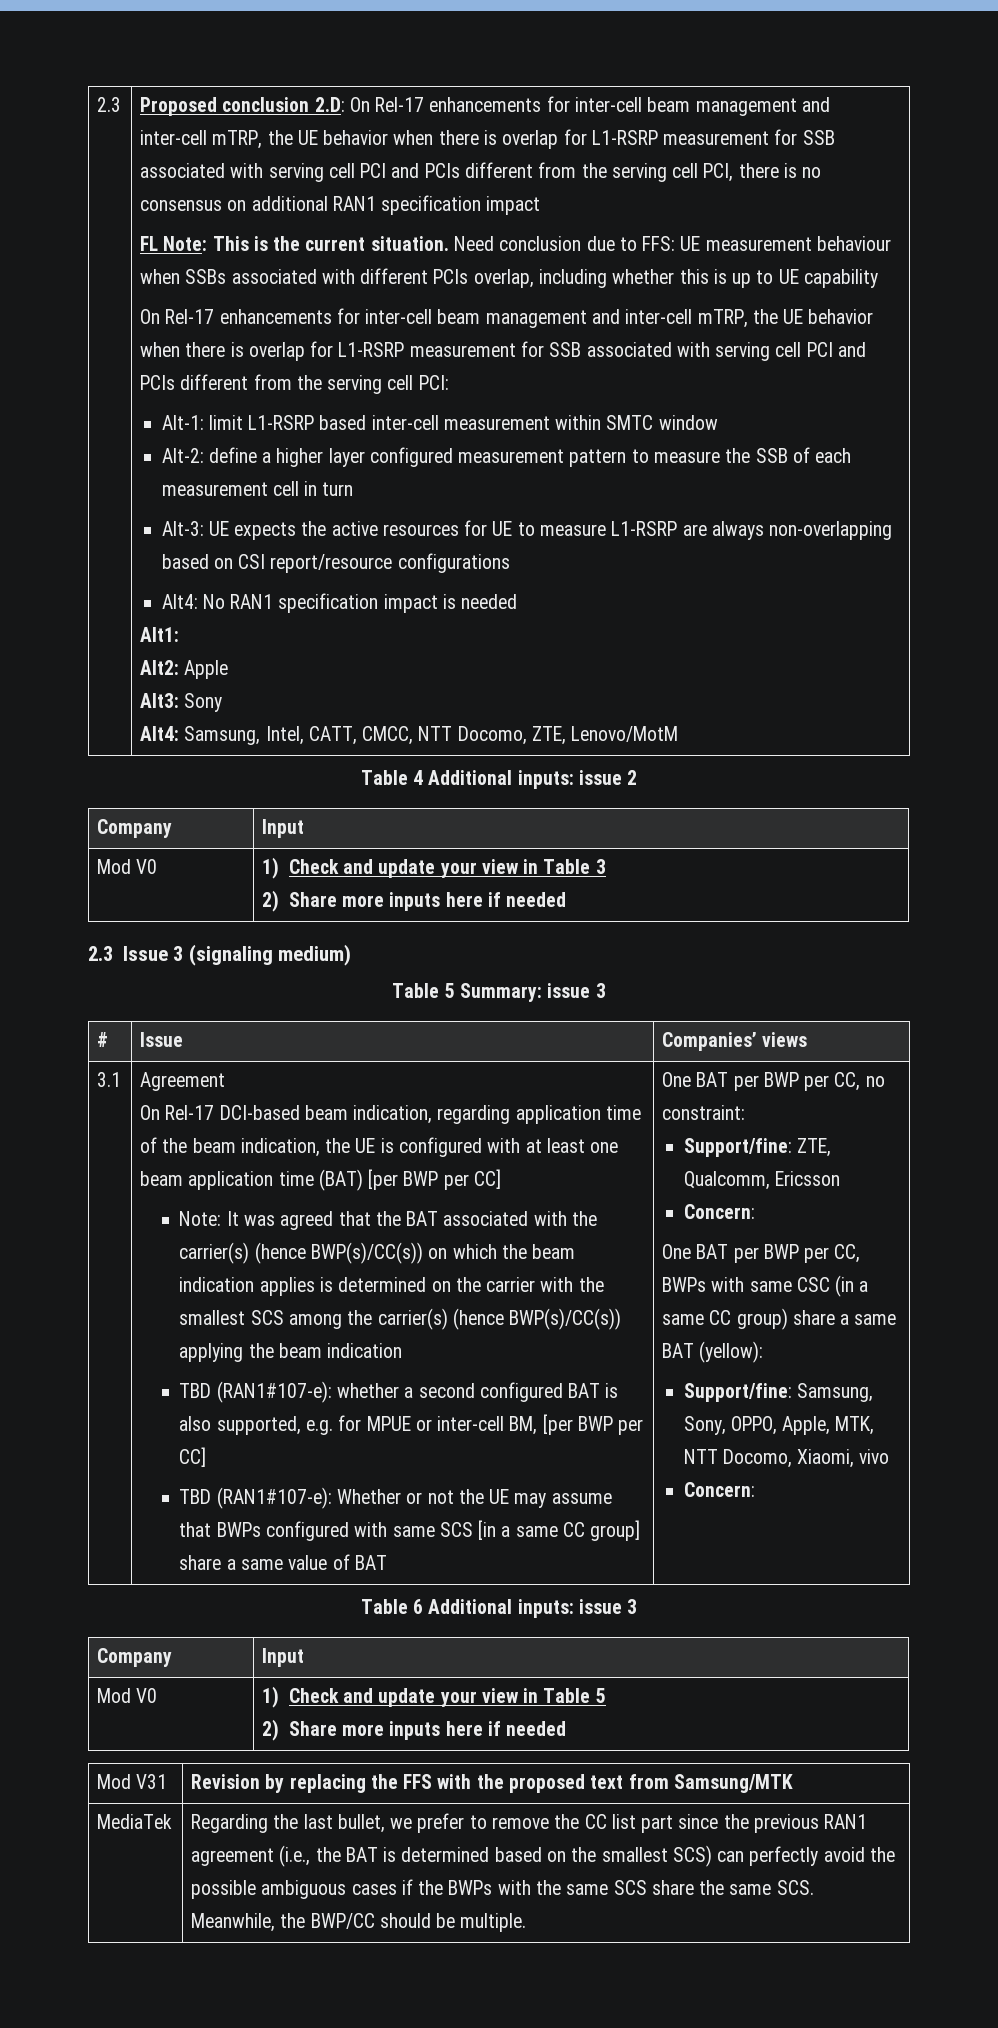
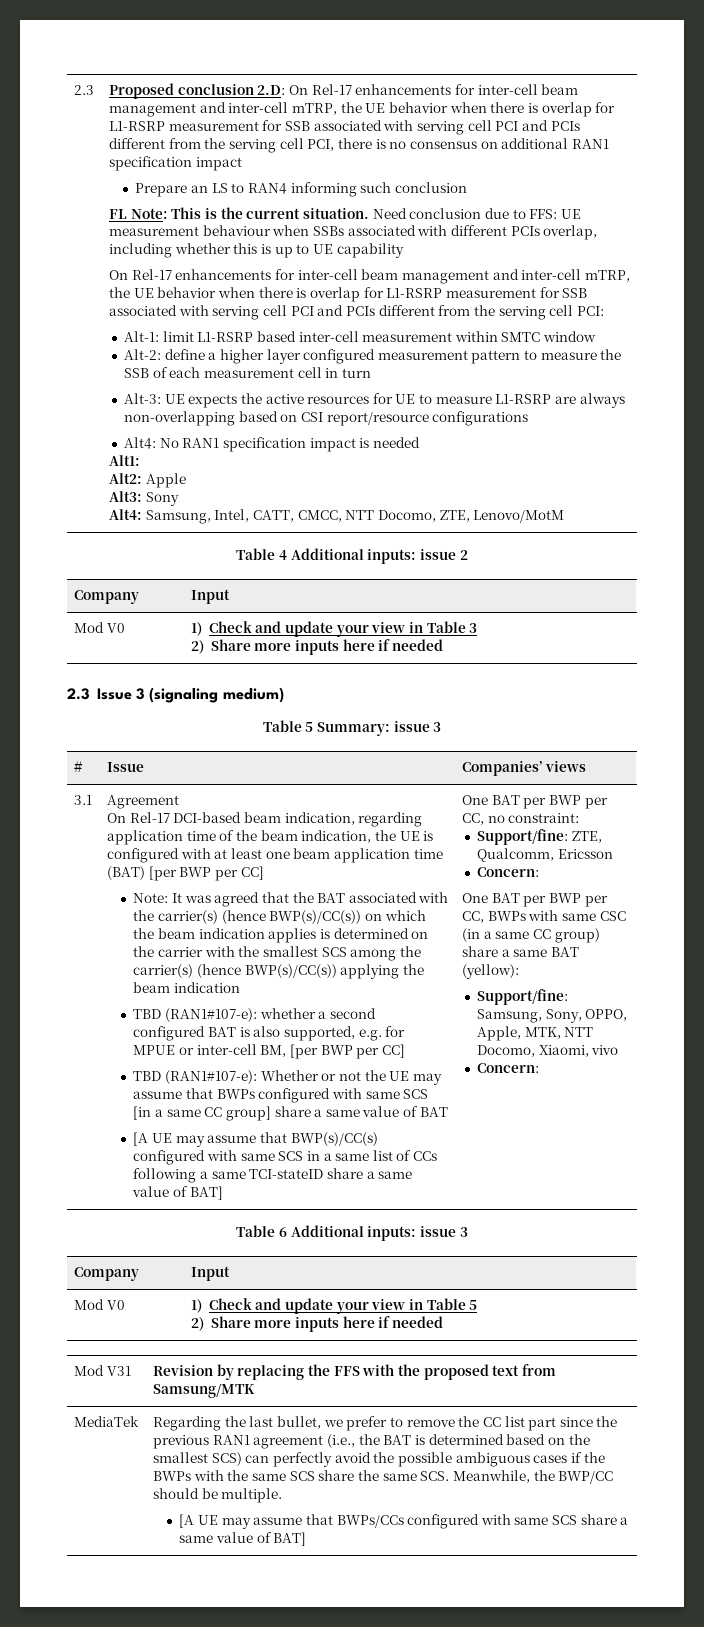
(541, 205) none -> [135,182,467,197] // Prepare an LS to RAN4 informing such conclusion
(387, 1562) none -> [133,1132,378,1147] [133,1150,438,1165] [133,1168,413,1183] [132,1186,223,1200] // [A UE may assume that BWP(s)/CC(s) configured with same SCS in a same list of CCs following a same TCI-stateID share a same value of BAT]
(527, 1922) none -> [179,1514,629,1529] [179,1532,307,1546] // [A UE may assume that BWPs/CCs configured with same SCS share a same value of BAT]

